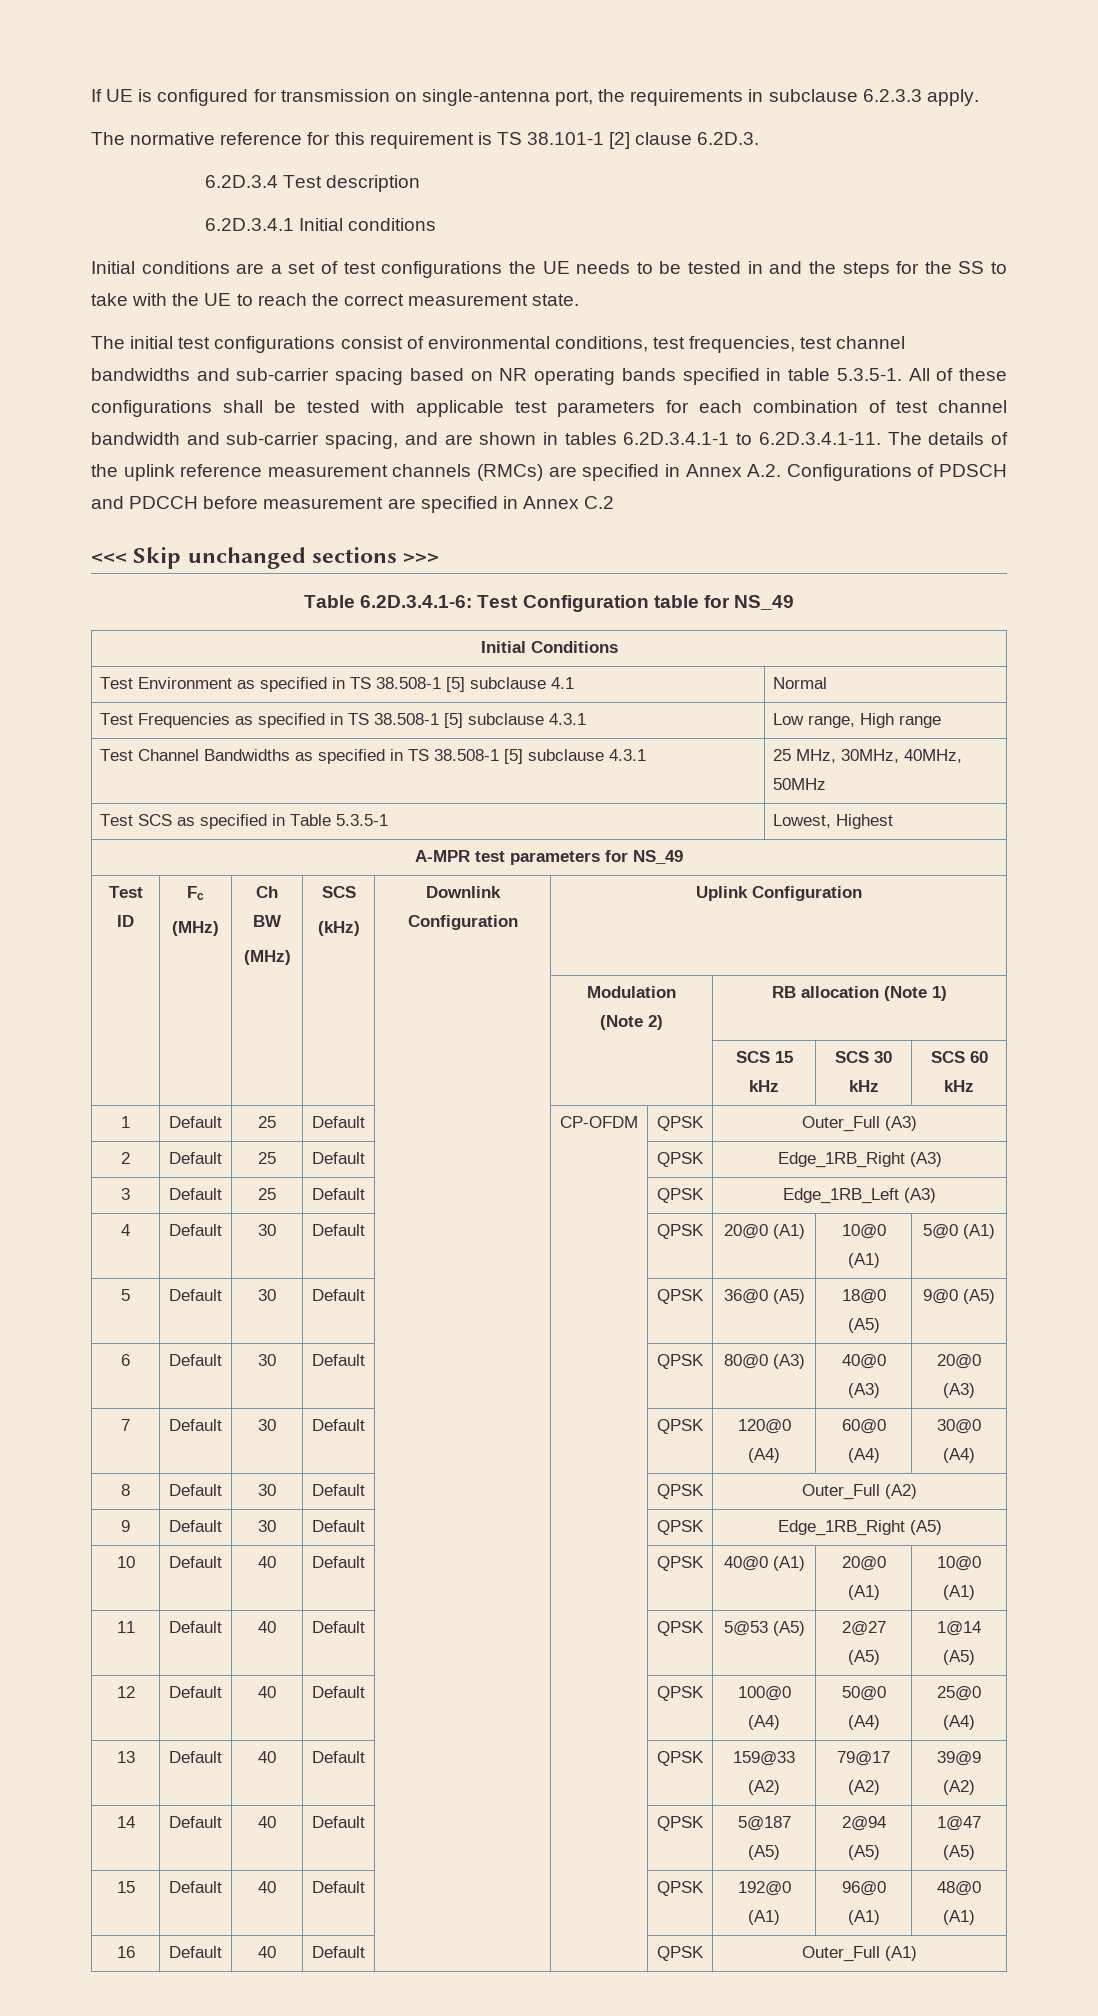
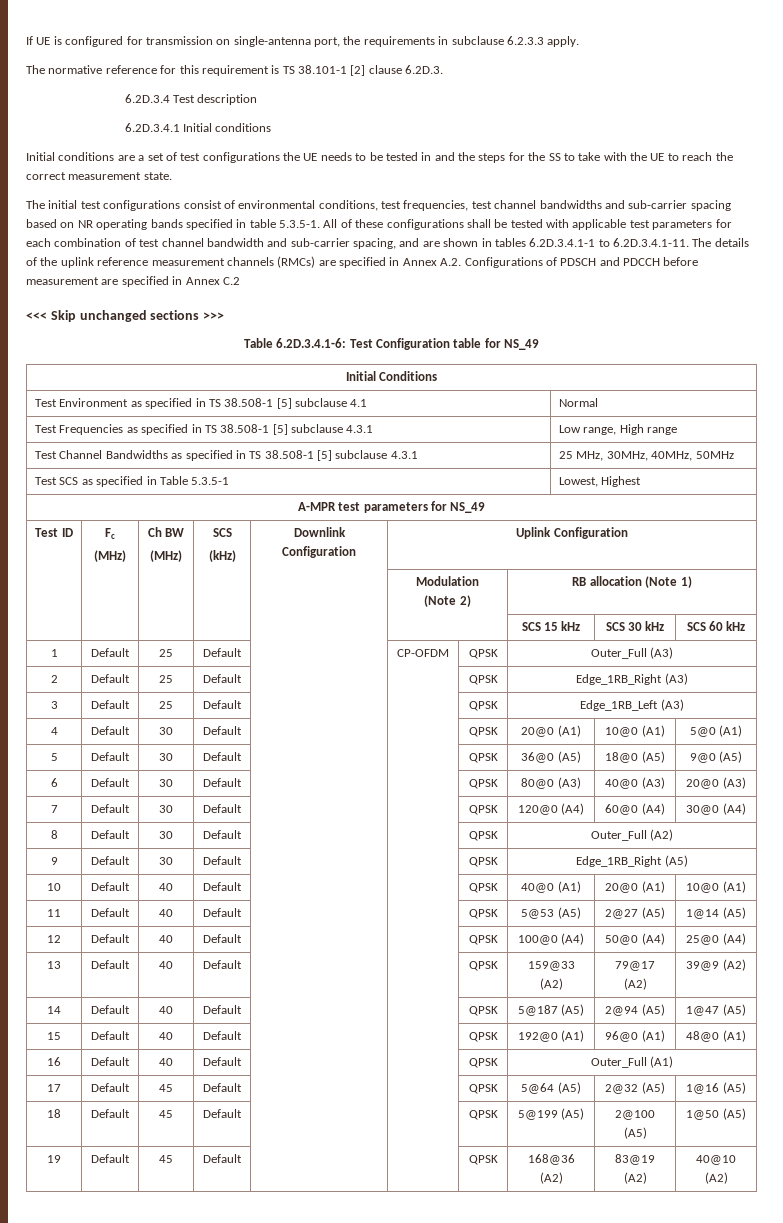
(917, 1953) none -> [47,1084,61,1092] [91,1083,130,1092] [159,1084,173,1092] [203,1083,242,1092] [468,1084,498,1094] [521,1082,581,1094] [605,1082,665,1094] [686,1082,746,1094] [47,1109,61,1118] [91,1109,130,1118] [159,1110,173,1118] [203,1109,242,1118] [468,1110,498,1120] [517,1108,585,1120] [615,1110,655,1120] [623,1127,647,1139] [686,1108,746,1120] [47,1155,61,1163] [91,1154,130,1163] [159,1155,173,1163] [203,1154,242,1163] [468,1155,498,1165] [527,1154,575,1165] [539,1172,563,1184] [615,1154,655,1165] [623,1172,647,1184] [696,1155,736,1165] [704,1172,728,1184] // 17 | Default | 45 | Default | | | QPSK | 5@64 (A5) | 2@32 (A5) | 1@16 (A5) // 18 | Default | 45 | Default | | | QPSK | 5@199 (A5) | 2@100 (A5) | 1@50 (A5) // 19 | Default | 45 | Default | | | QPSK | 168@36 (A2) | 83@19 (A2) | 40@10 (A2)

